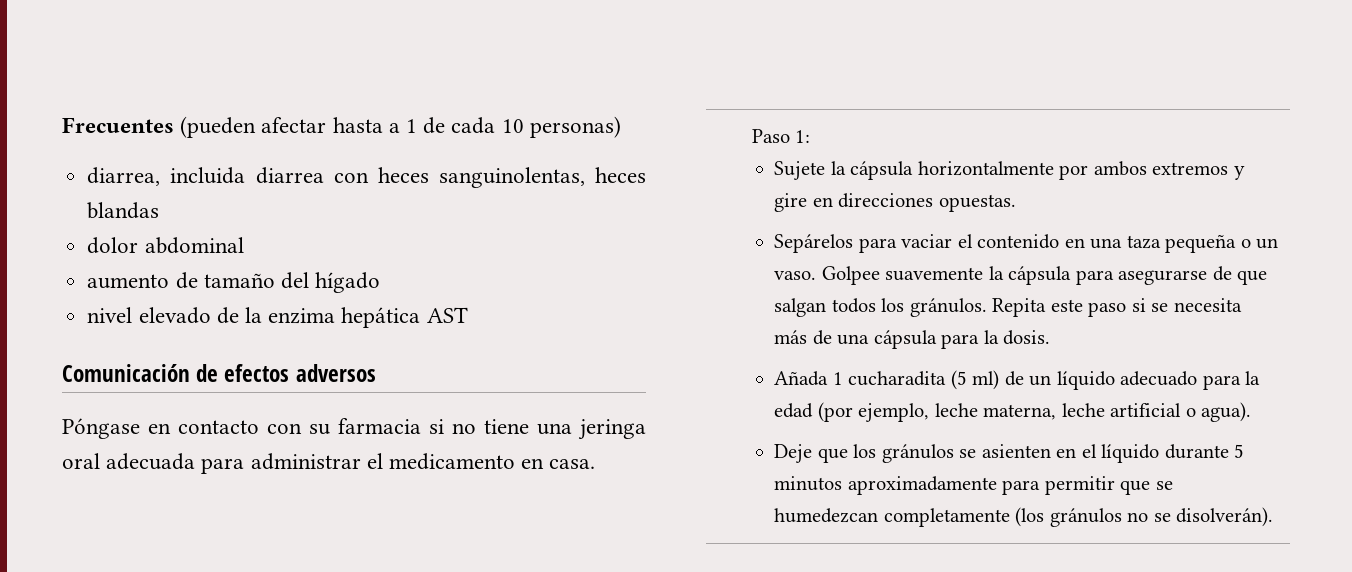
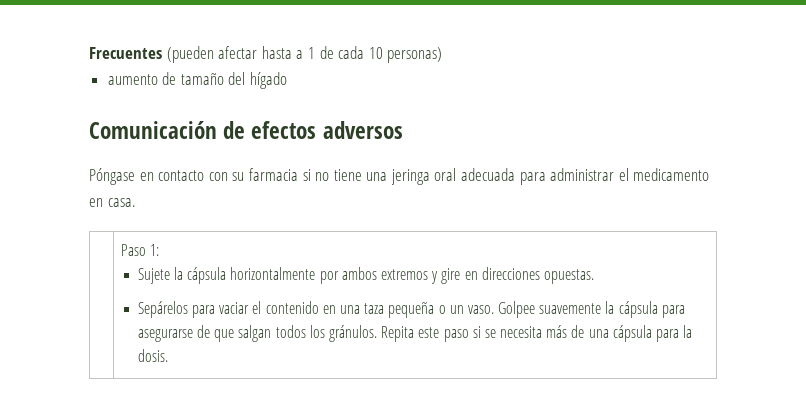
[87,167,647,188] [87,202,160,219] [87,237,244,254] // diarrea, incluida diarrea con heces sanguinolentas, heces blandas // dolor abdominal -> (443, 55) none
[87,307,468,328] // nivel elevado de la enzima hepática AST -> (288, 80) none
[774,370,1261,390] [774,402,1252,422] [774,444,1245,463] [774,476,1173,495] [774,507,1274,527] // Añada 1 cucharadita (5 ml) de un líquido adecuado para la edad (por ejemplo, leche materna, leche artificial o agua). // Deje que los gránulos se asienten en el líquido durante 5 minutos aproximadamente para permitir que se humedezcan completamente (los gránulos no se disolverán). -> (168, 355) none

